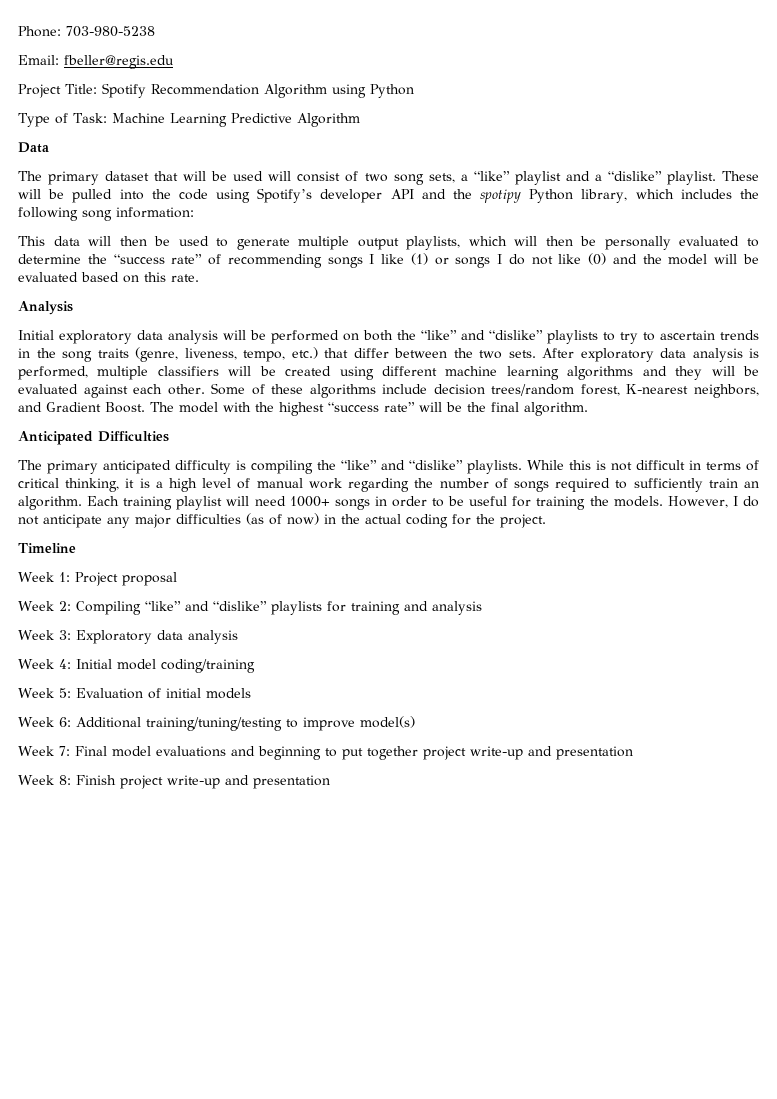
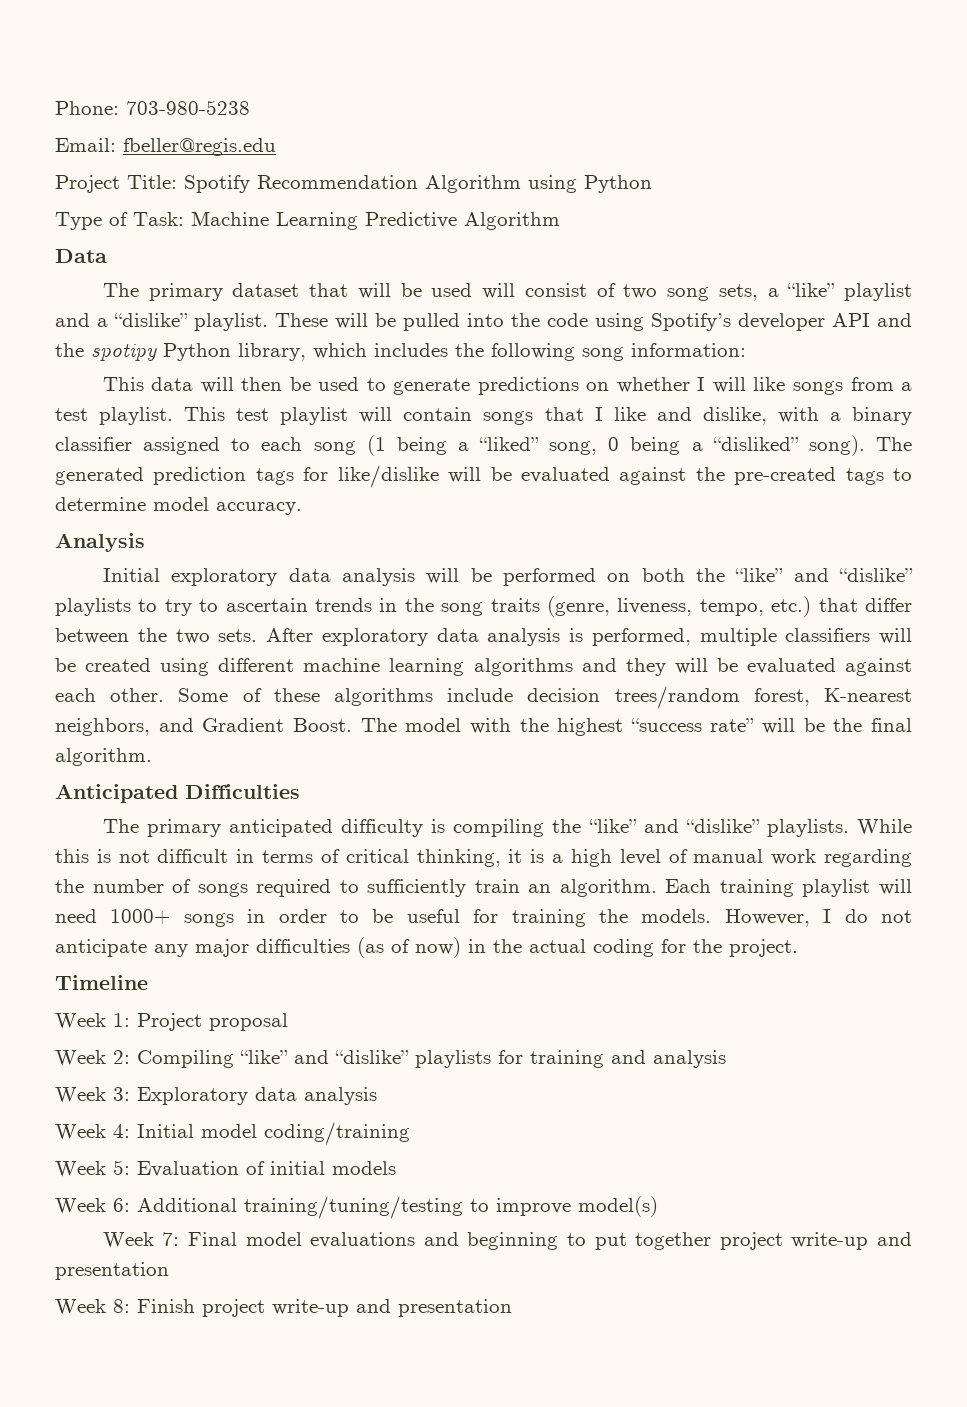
[298,236,759,250] [18,253,760,268] [18,272,199,283] multiple output playlists, which will then be personally evaluated to determine the “success rate” of recommending songs I like (1) or songs I do not like (0) and the model will be evaluated based on this rate. -> [477,377,912,395] [55,407,913,425] [55,435,912,456] [55,465,912,488] [55,497,302,515] predictions on whether I will like songs from a test playlist. This test playlist will contain songs that I like and dislike, with a binary classifier assigned to each song (1 being a “liked” song, 0 being a “disliked” song). The generated prediction tags for like/dislike will be evaluated against the pre-created tags to determine model accuracy.

